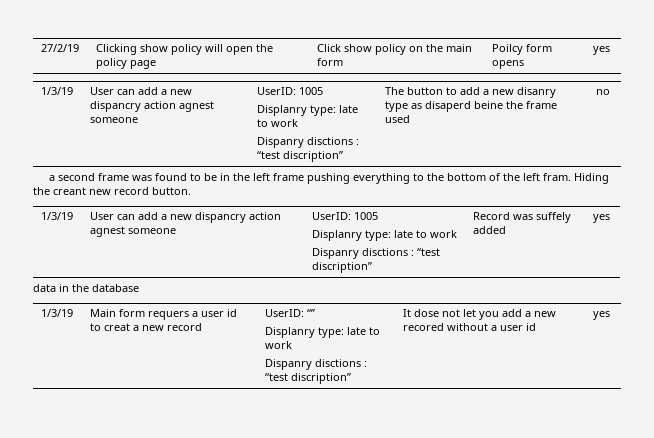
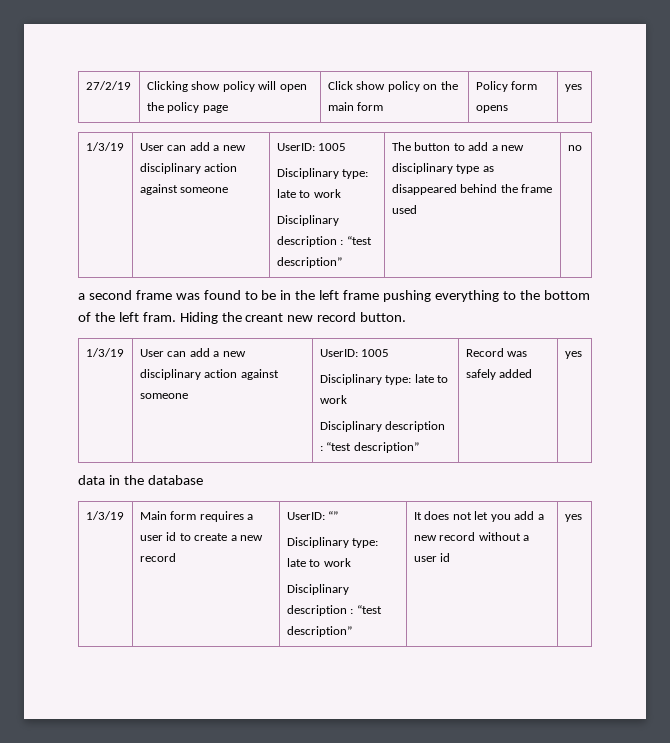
[492,44,524,55] Poilcy -> [475,81,508,92] Policy
[90,101,215,112] [90,117,139,123] [257,87,324,95] [257,105,359,116] [257,119,299,127] [257,137,360,148] [257,151,344,162] dispancry action agnest someone | UserID: 1005 // Displanry type: late to work // Dispanry disctions : “test discription” -> [139,163,238,174] [139,184,229,195] [276,143,347,151] [276,168,369,179] [276,189,341,198] [276,215,339,226] [276,236,372,247] [276,257,342,268] disciplinary action against someone | UserID: 1005 // Disciplinary type: late to work // Disciplinary description : “test description”
[517,87,557,98] disanry -> [391,163,453,174] disciplinary
[425,101,504,112] disaperd beine -> [391,184,498,195] disappeared behind
[195,212,282,223] [90,226,177,237] [312,212,379,220] [312,230,458,241] [312,248,441,259] [312,262,373,273] dispancry action agnest someone | UserID: 1005 // Displanry type: late to work // Dispanry disctions : “test discription” -> [139,369,279,380] [139,393,188,399] [319,349,390,357] [319,374,449,385] [319,395,347,404] [319,421,446,432] [319,442,419,453] disciplinary action against someone | UserID: 1005 // Disciplinary type: late to work // Disciplinary description : “test description”
[536,212,572,223] suffely -> [465,369,496,380] safely
[148,311,190,320] requers -> [199,511,244,522] requires
[104,323,131,331] creat -> [194,533,228,541] create
[265,327,381,338] [265,341,293,349] [265,359,368,370] [265,373,352,384] Displanry type: late to work // Dispanry disctions : “test discription” -> [286,537,379,548] [286,558,351,567] [286,584,349,595] [286,605,382,616] [286,626,352,637] Disciplinary type: late to work // Disciplinary description : “test description”
[414,309,440,317] dose -> [424,511,450,520] does
[403,323,445,331] recored -> [439,532,476,541] record

